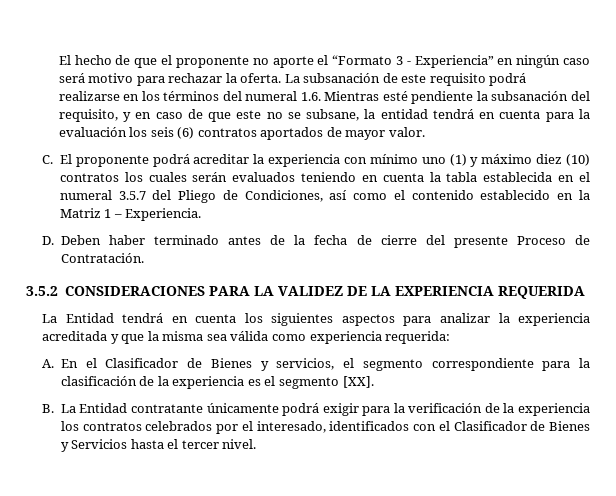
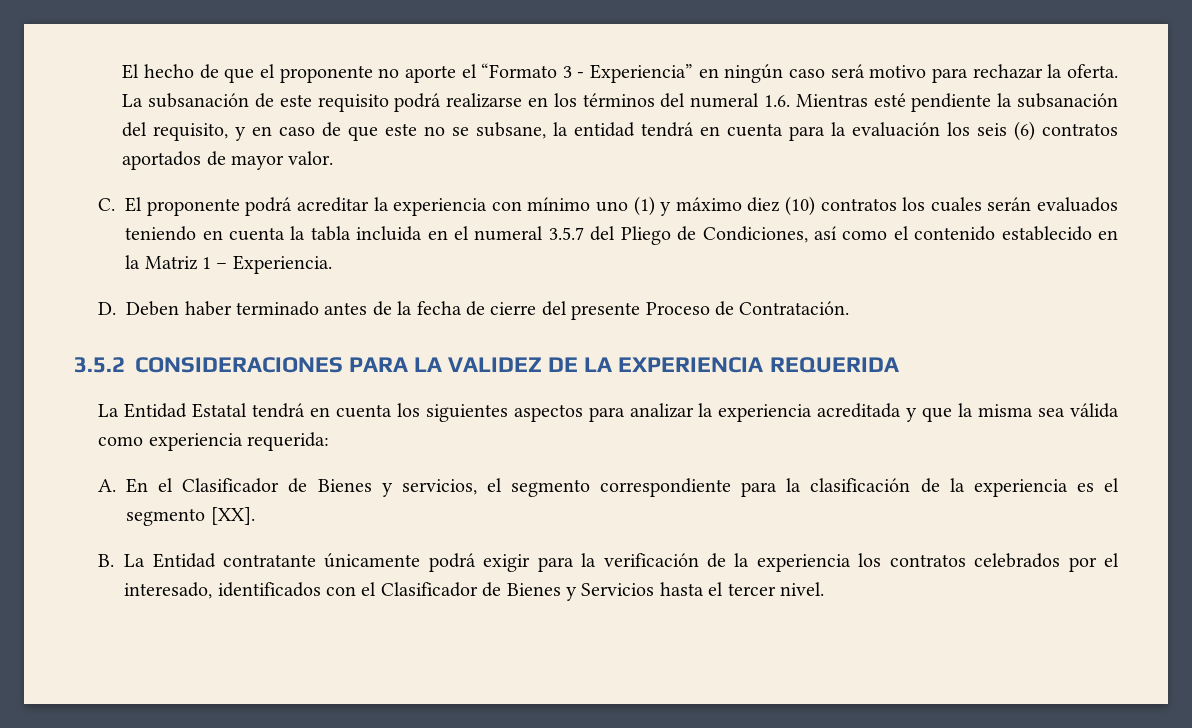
[483,172,553,182] establecida -> [356,226,423,241] incluida
(114, 318) none -> [192,403,248,418] Estatal

